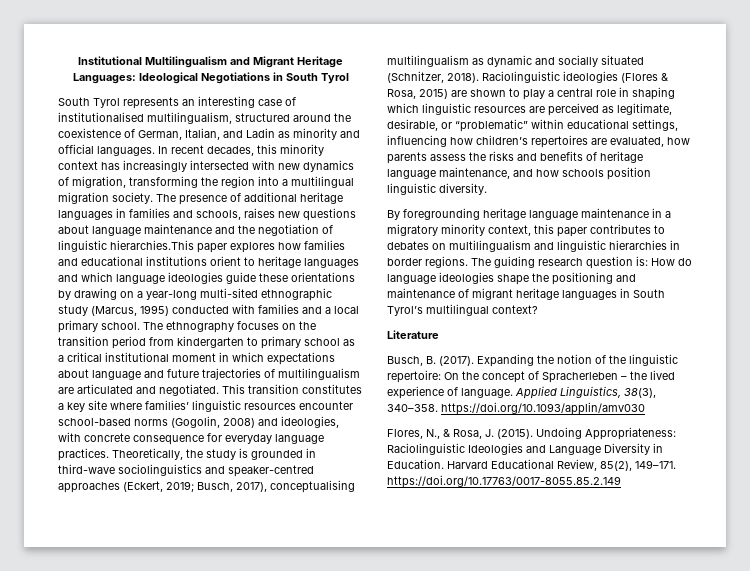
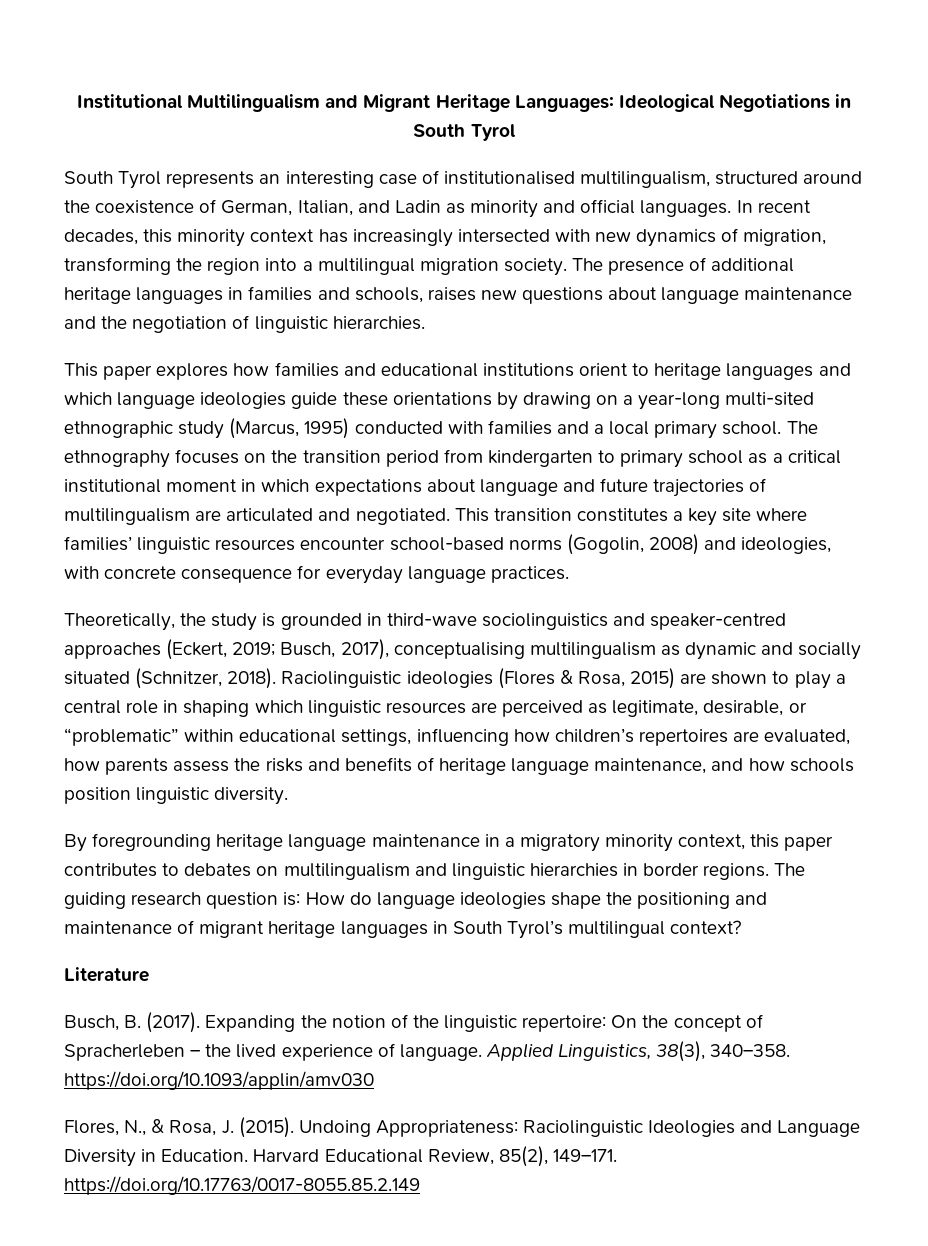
[110,240,194,250] hierarchies.This -> [332,316,425,330] [64,363,98,377] hierarchies. // This
(109, 454) none -> (569, 574) //

